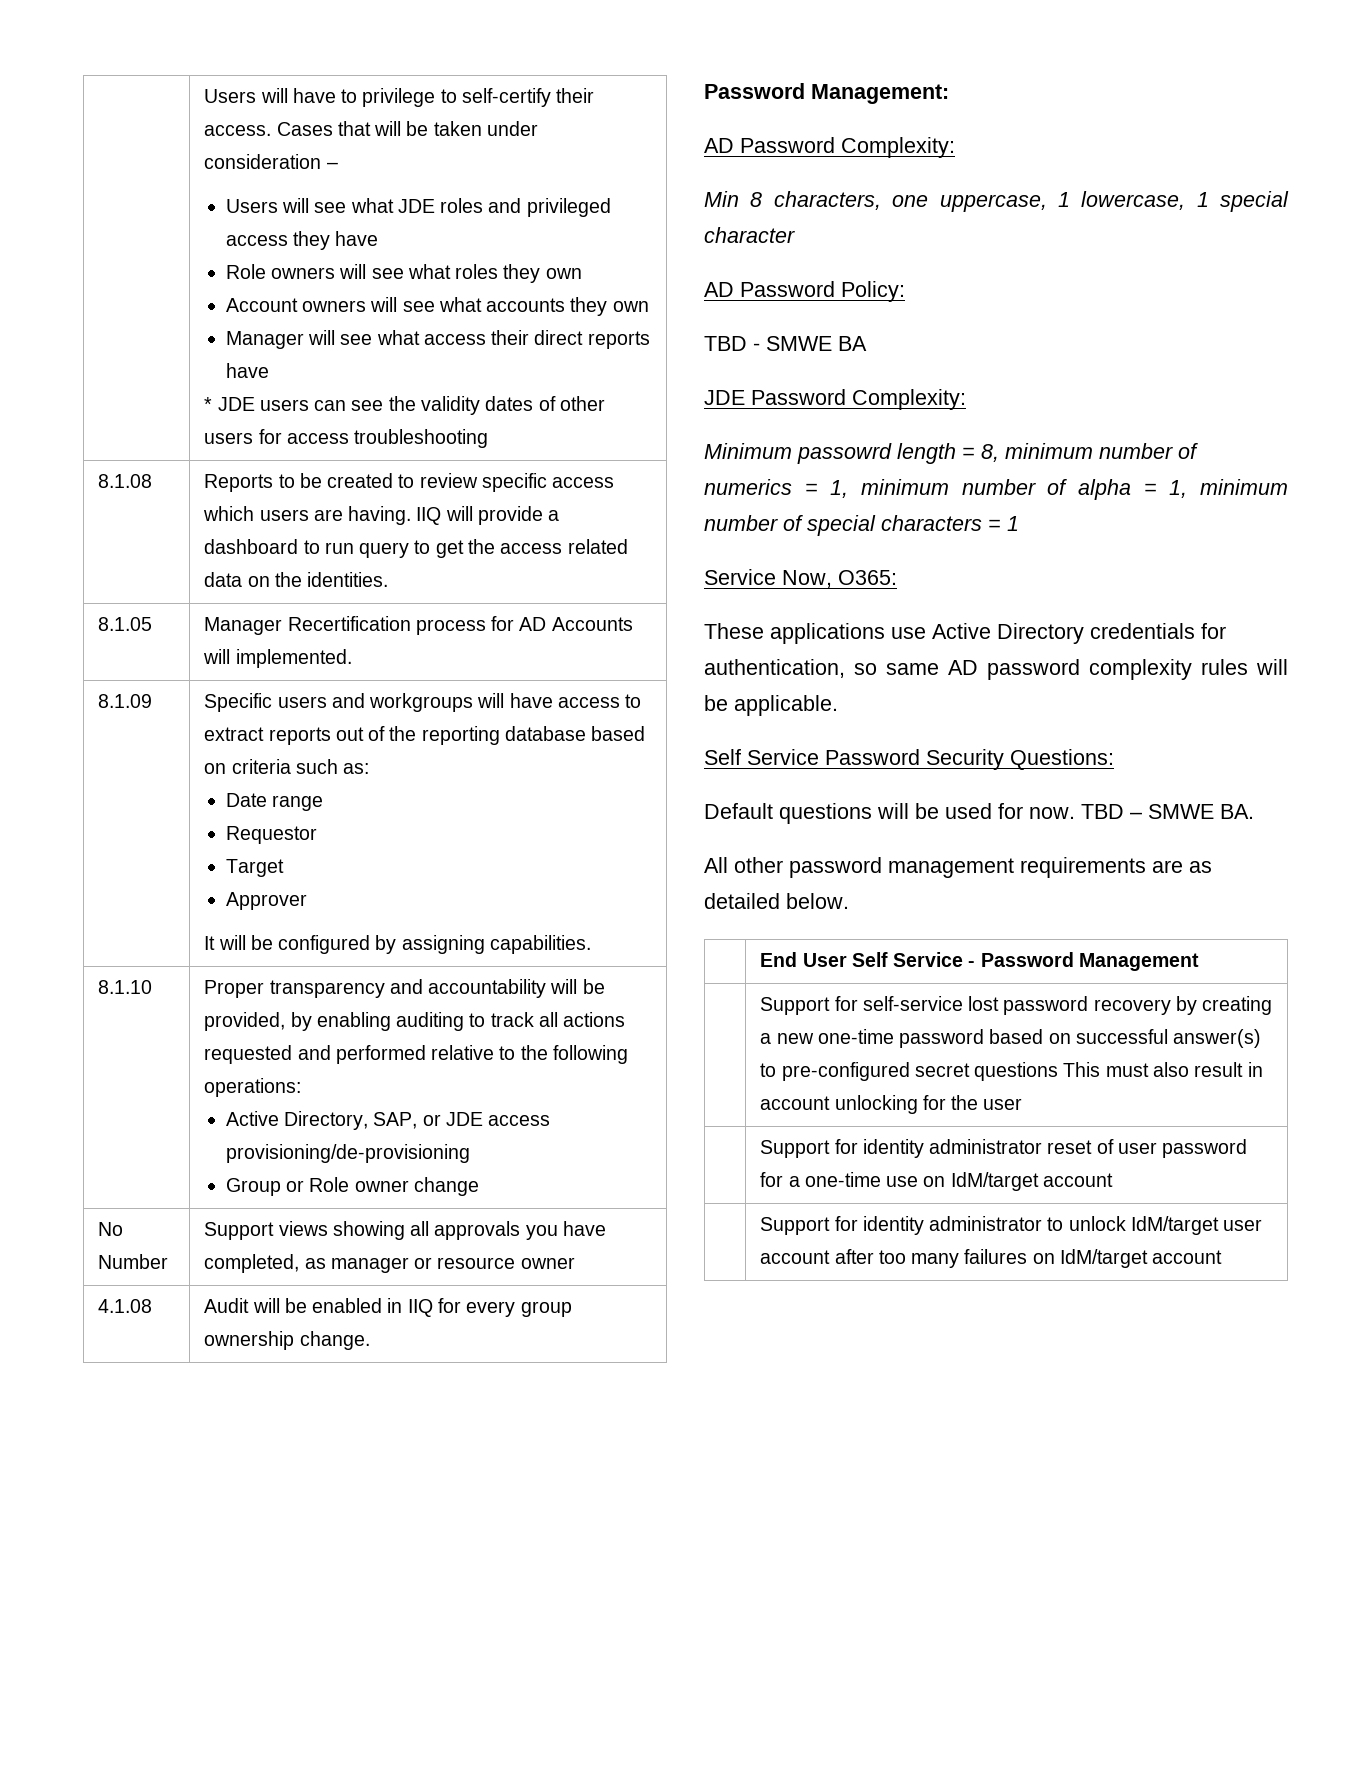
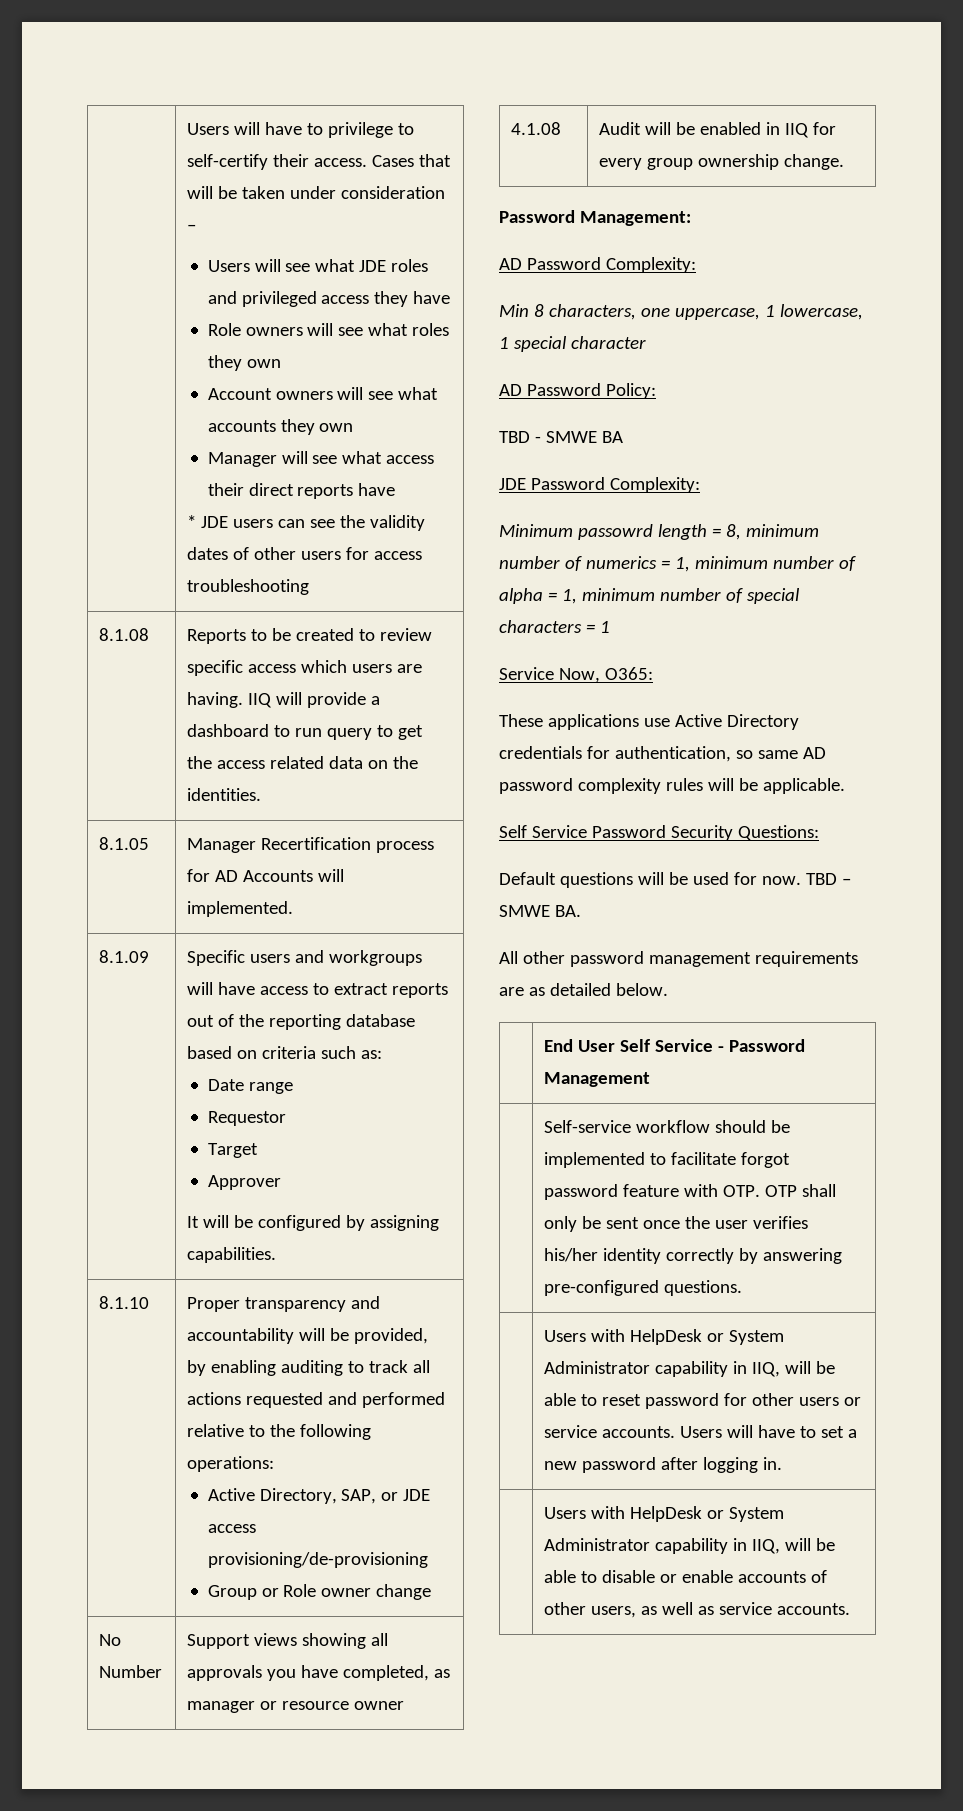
[760,996,1273,1015] [760,1029,1262,1048] [760,1062,1263,1081] [760,1095,1023,1114] [760,1139,1248,1158] [760,1172,1114,1191] [760,1216,1263,1235] [760,1249,1223,1268] Support for self-service lost password recovery by creating a new one-time password based on successful answer(s) to pre-configured secret questions This must also result in account unlocking for the user // | Support for identity administrator reset of user password for a one-time use on IdM/target account // | Support for identity administrator to unlock IdM/target user account after too many failures on IdM/target account -> [544,1120,791,1133] [544,1152,791,1168] [544,1184,837,1200] [544,1216,809,1232] [544,1248,843,1264] [544,1280,743,1296] [544,1329,785,1345] [544,1361,836,1377] [544,1393,862,1409] [544,1425,858,1438] [544,1457,783,1473] [544,1506,785,1522] [544,1538,836,1554] [544,1570,828,1583] [544,1602,851,1618] Self-service workflow should be implemented to facilitate forgot password feature with OTP. OTP shall only be sent once the user verifies his/her identity correctly by answering pre-configured questions. // | Users with HelpDesk or System Administrator capability in IIQ, will be able to reset password for other users or service accounts. Users will have to set a new password after logging in. // | Users with HelpDesk or System Administrator capability in IIQ, will be able to disable or enable accounts of other users, as well as service accounts.

